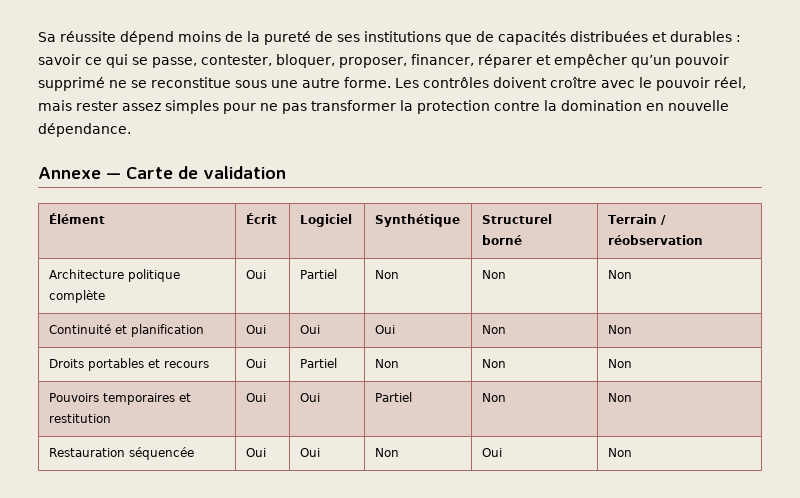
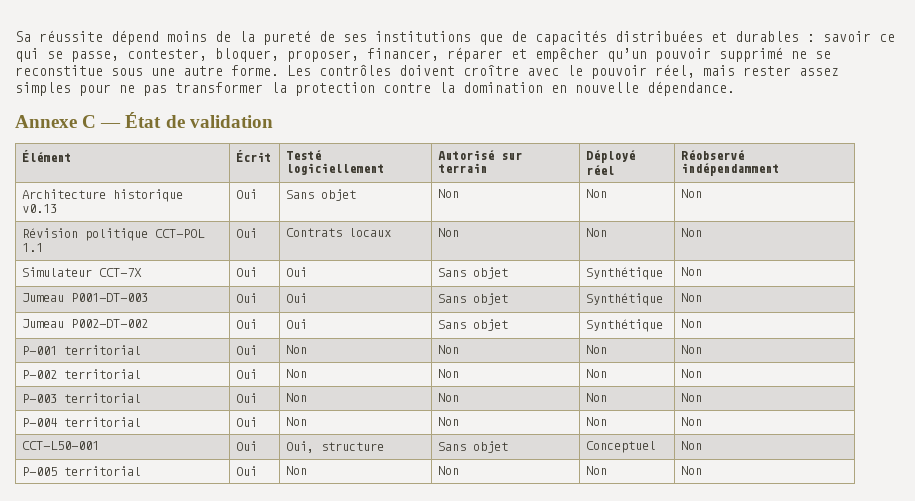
[106,167,173,179] — Carte -> [82,112,162,128] C — État
[299,214,352,227] [374,214,460,227] [481,214,552,224] [481,235,522,245] [607,214,666,225] [607,235,703,245] Logiciel | Synthétique | Structurel borné | Terrain / réobservation -> [285,150,321,160] [285,163,384,175] [437,150,522,160] [437,163,487,173] [585,150,635,163] [585,165,614,175] [680,150,744,160] [680,163,779,176] Testé logiciellement | Autorisé sur terrain | Déployé réel | Réobservé indépendamment
[127,269,180,282] [48,290,105,303] [245,270,266,279] [299,269,337,279] [374,270,399,279] [481,270,506,279] [607,270,632,279] [48,324,204,337] [245,325,266,334] [299,325,320,334] [374,325,395,334] [481,325,506,334] [607,325,632,334] [48,358,209,371] [245,359,266,368] [299,358,337,368] [374,359,399,368] [481,359,506,368] [607,359,632,368] [48,393,191,405] [48,414,111,423] [245,393,266,402] [299,393,320,402] [374,392,412,402] [481,393,506,402] [607,393,632,402] [48,447,194,460] [245,448,266,457] [299,448,320,457] [374,448,399,457] [481,448,502,457] politique complète | Oui | Partiel | Non | Non | Non // Continuité et planification | Oui | Oui | Oui | Non | Non // Droits portables et recours | Oui | Partiel | Non | Non | Non // Pouvoirs temporaires et restitution | Oui | Oui | Partiel | Non | Non // Restauration séquencée | Oui | Oui | Non | Oui -> [112,189,183,202] [21,204,57,213] [235,189,257,199] [285,189,356,201] [437,189,459,198] [585,189,607,198] [680,189,702,198] [21,228,205,241] [21,243,43,252] [235,228,257,238] [285,228,391,237] [437,228,459,237] [585,228,607,237] [680,228,702,237] [21,267,142,277] [235,267,257,277] [285,267,307,277] [437,267,508,279] [585,267,663,280] [680,267,702,276] [21,293,148,302] [235,293,257,303] [285,293,307,303] [437,293,508,305] [585,293,663,306] [680,293,702,302] [21,319,148,328] [235,319,257,329] [285,319,307,329] [437,319,508,331] [585,319,663,332] [680,319,702,328] [21,345,141,355] [235,345,257,355] [285,345,307,354] [437,345,459,354] [585,345,607,354] [680,345,702,354] [21,369,141,379] [235,369,257,379] [285,369,307,378] [437,369,459,378] [585,369,607,378] [680,369,702,378] [21,393,141,403] [235,393,257,403] [285,393,307,402] [437,393,459,402] [585,393,607,402] [680,393,702,402] [21,417,141,427] [235,417,257,427] [285,417,307,426] [437,417,459,426] [585,417,607,426] [680,417,702,426] [21,441,99,450] [235,441,257,451] [285,441,384,453] [437,441,508,453] [585,441,656,453] [680,441,702,450] [21,466,141,476] [235,466,257,476] [285,466,307,475] [437,466,459,475] [585,466,607,475] historique v0.13 | Oui | Sans objet | Non | Non | Non // Révision politique CCT-POL 1.1 | Oui | Contrats locaux | Non | Non | Non // Simulateur CCT-7X | Oui | Oui | Sans objet | Synthétique | Non // Jumeau P001-DT-003 | Oui | Oui | Sans objet | Synthétique | Non // Jumeau P002-DT-002 | Oui | Oui | Sans objet | Synthétique | Non // P-001 territorial | Oui | Non | Non | Non | Non // P-002 territorial | Oui | Non | Non | Non | Non // P-003 territorial | Oui | Non | Non | Non | Non // P-004 territorial | Oui | Non | Non | Non | Non // CCT-L50-001 | Oui | Oui, structure | Sans objet | Conceptuel | Non // P-005 territorial | Oui | Non | Non | Non

